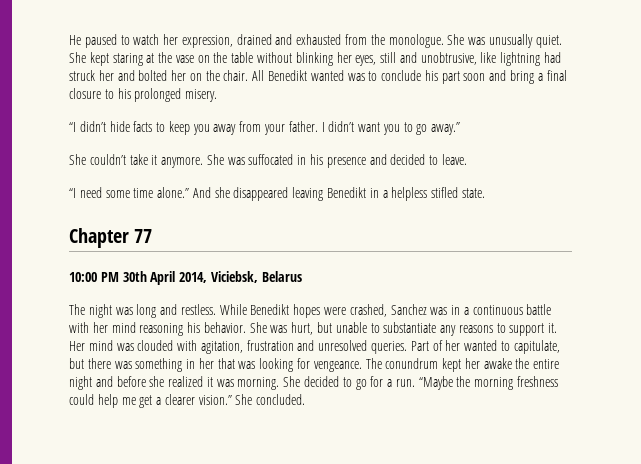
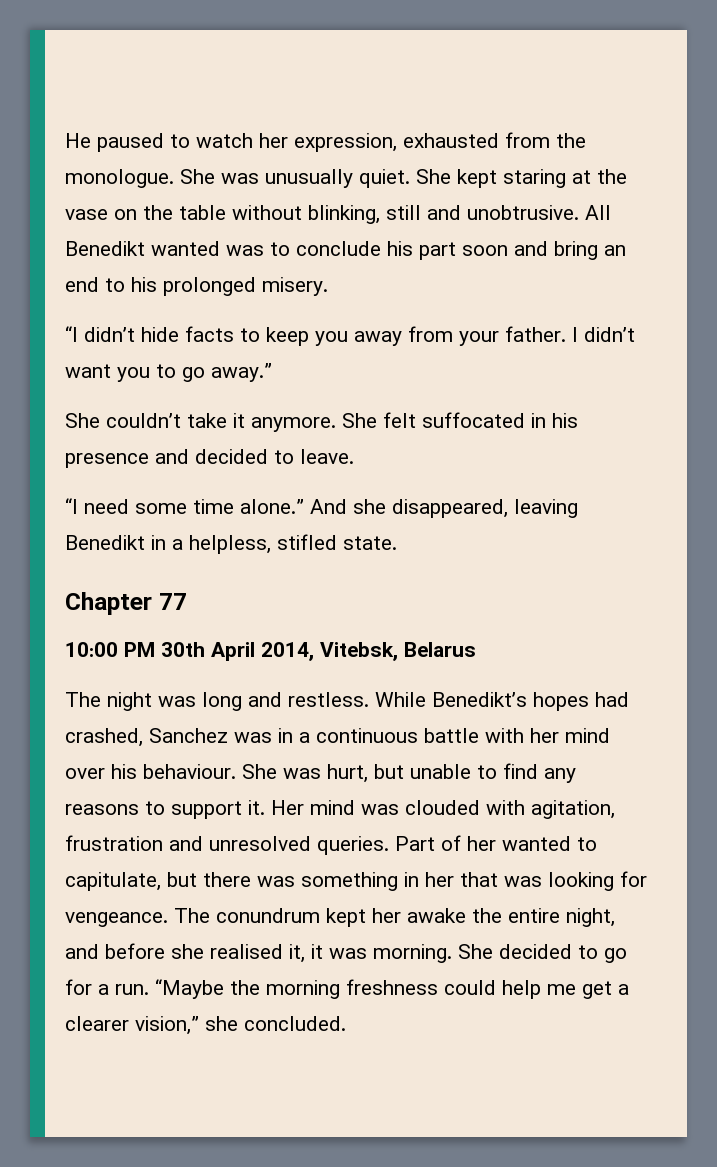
[236,34,293,45] drained and -> (397, 142) none
[295,52,562,66] [69,70,249,81] blinking her eyes, still and unobtrusive, like lightning had struck her and bolted her on the chair. -> [308,205,579,224] blinking, still and unobtrusive.
[537,70,567,81] [69,88,101,99] a final closure -> [604,245,626,256] [65,277,99,292] an end
[227,157,245,165] was -> [383,412,416,428] felt
[233,187,289,201] disappeared -> [392,499,508,518] disappeared,
[391,187,428,201] helpless -> [189,535,271,554] helpless,
[210,271,258,283] Viciebsk, -> [320,642,398,661] Vitebsk,
[250,304,347,318] Benedikt hopes were -> [432,692,629,711] Benedikt’s hopes had
[139,322,246,336] reasoning his behavior. -> [65,764,236,779] over his behaviour.
[383,322,437,333] substantiate -> [503,763,538,779] find
[69,376,92,390] night -> [566,908,615,927] night,
[168,376,204,387] realized -> [210,944,305,963] realised it,
[198,394,253,405] vision.” She -> [135,1016,238,1035] vision,” she

